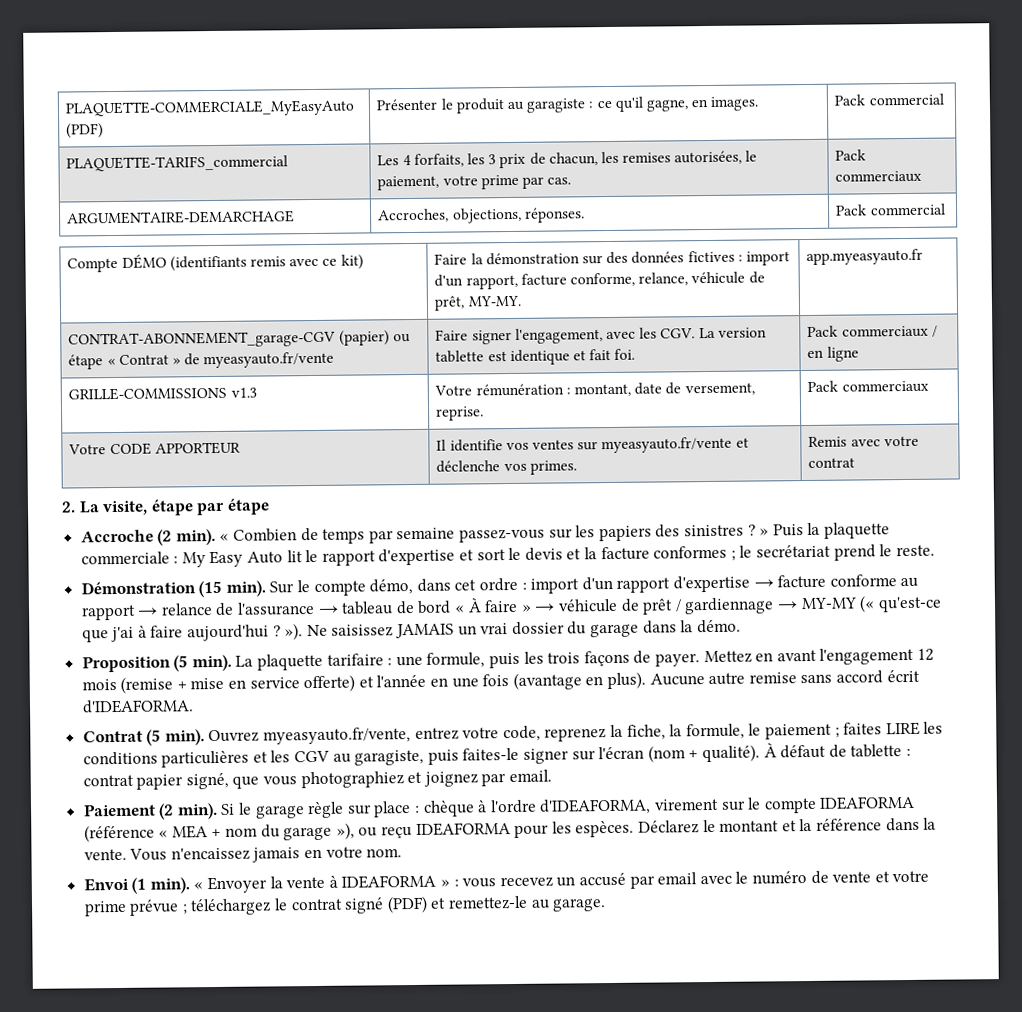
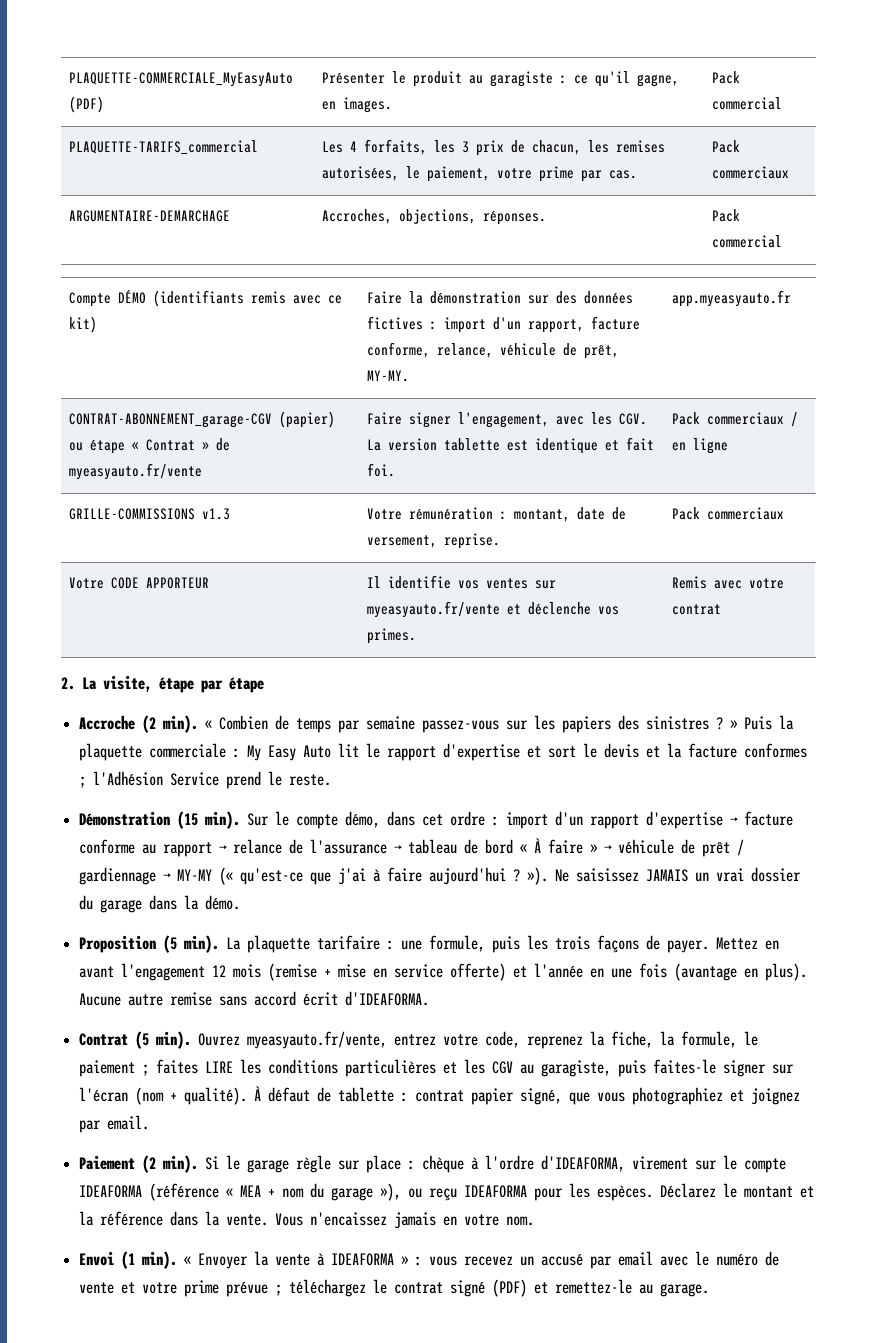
[739,544,831,558] le secrétariat -> [93,771,220,786] l'Adhésion Service

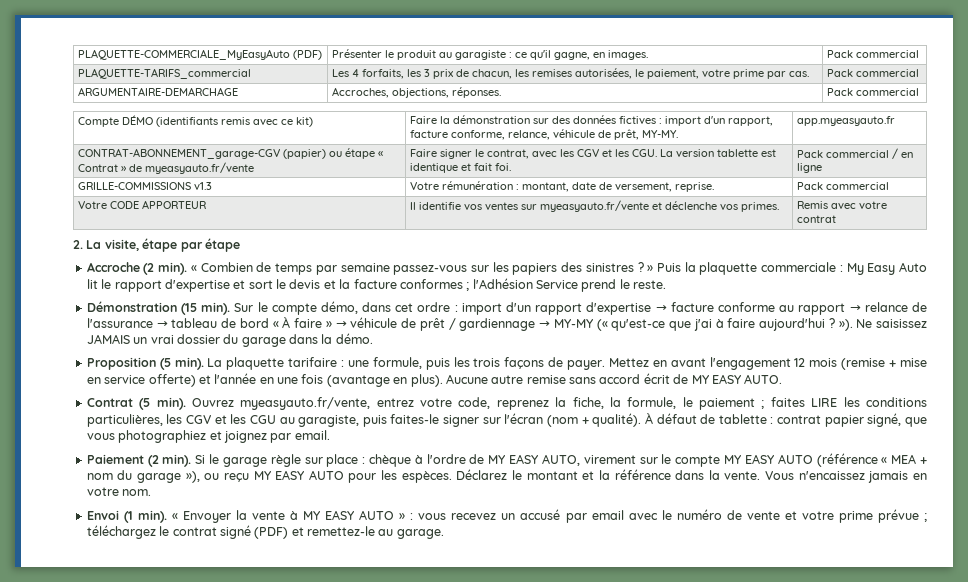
[712,166,790,179] commerciaux -> [856,69,920,77] commercial
[458,412,648,428] l'engagement, avec les CGV. -> [475,149,658,159] le contrat, avec les CGV et les CGU.
[707,412,785,425] commerciaux -> [826,150,890,158] commercial
[707,507,785,520] commerciaux -> [826,182,890,190] commercial
[345,991,430,1006] d'IDEAFORMA. -> [673,374,783,384] de MY EASY AUTO.
[345,1059,514,1077] particulières et les CGV -> [86,414,276,427] particulières, les CGV et les CGU
[541,1155,626,1172] d'IDEAFORMA, -> [469,454,580,466] de MY EASY AUTO,
[79,1185,143,1198] IDEAFORMA -> [724,454,813,464] MY EASY AUTO
[464,1185,528,1198] IDEAFORMA -> [253,470,344,480] MY EASY AUTO
[331,1253,395,1266] IDEAFORMA -> [303,510,395,520] MY EASY AUTO

